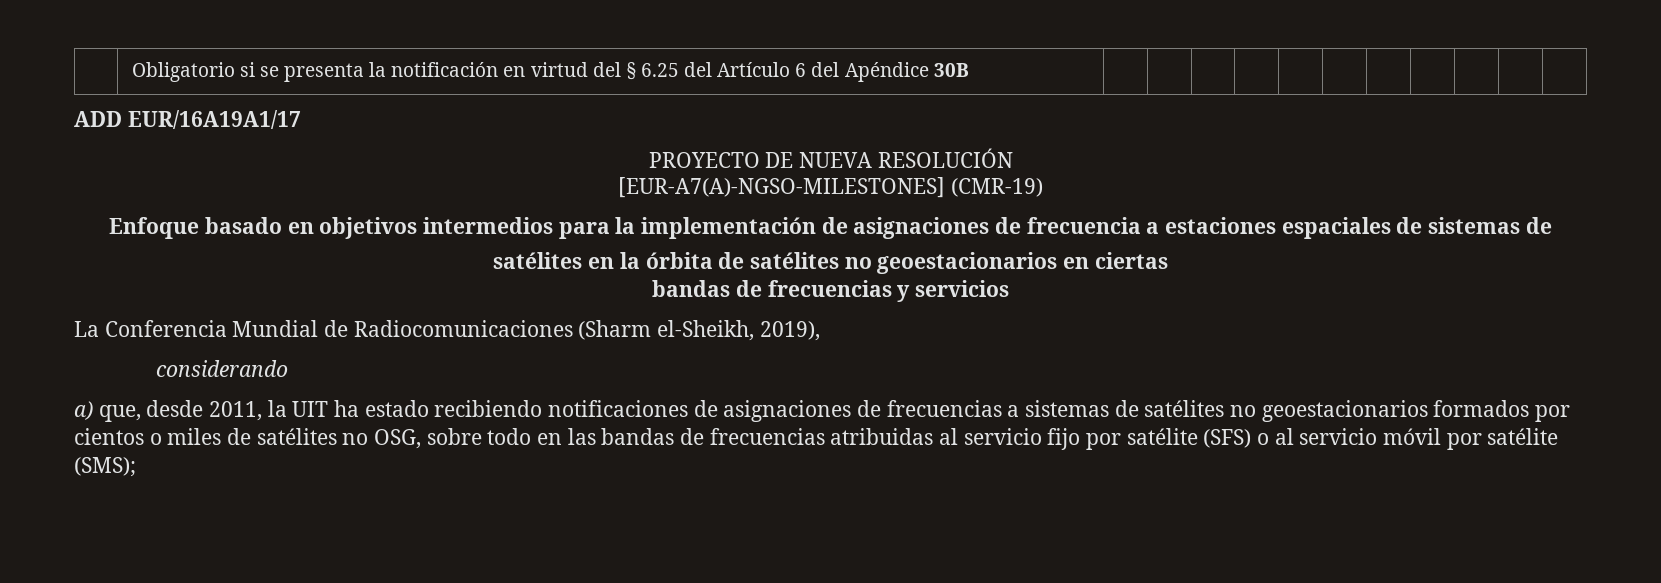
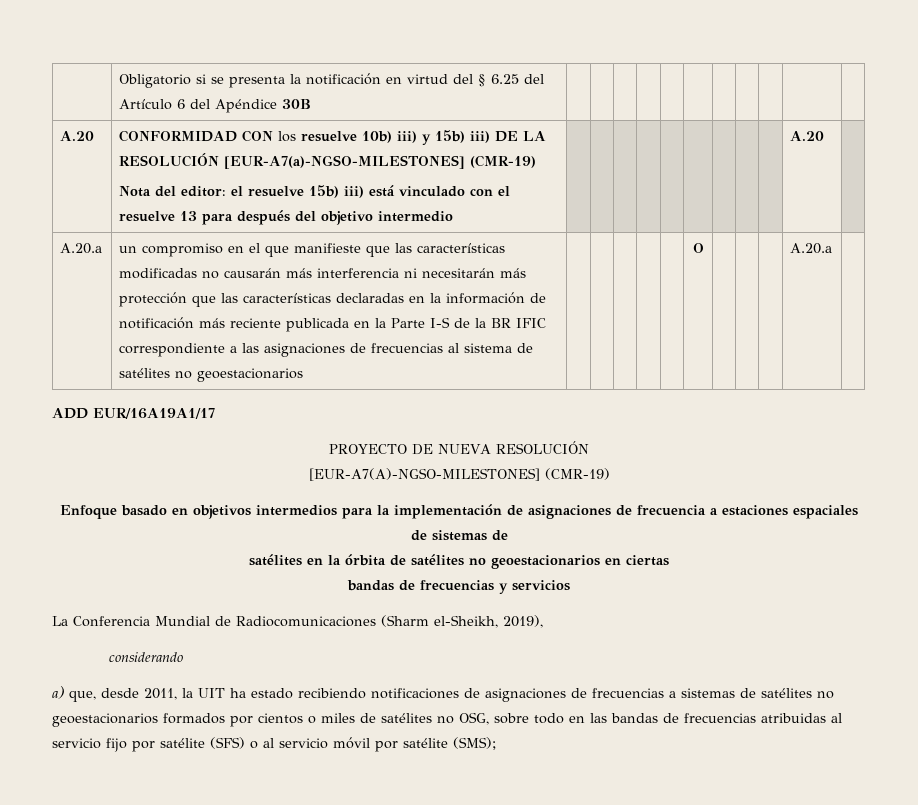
(969, 70) none -> [60,131,95,141] [119,130,547,145] [119,153,537,169] [119,185,511,198] [119,210,454,225] [790,131,825,141] [60,243,103,254] [119,243,506,257] [119,268,527,279] [119,292,547,307] [119,317,547,332] [119,343,534,357] [119,368,304,382] [692,243,704,253] [790,243,833,254] // A.20 | CONFORMIDAD CON los resuelve 10b) iii) y 15b) iii) DE LA RESOLUCIÓN [EUR-A7(a)-NGSO-MILESTONES] (CMR-19) // Nota del editor: el resuelve 15b) iii) está vinculado con el resuelve 13 para después del objetivo intermedio | | | | | | | | | | A.20 | // A.20.a | un compromiso en el que manifieste que las características modificadas no causarán más interferencia ni necesitarán más protección que las características declaradas en la información de notificación más reciente publicada en la Parte I-S de la BR IFIC correspondiente a las asignaciones de frecuencias al sistema de satélites no geoestacionarios | | | | | | O | | | | A.20.a |

